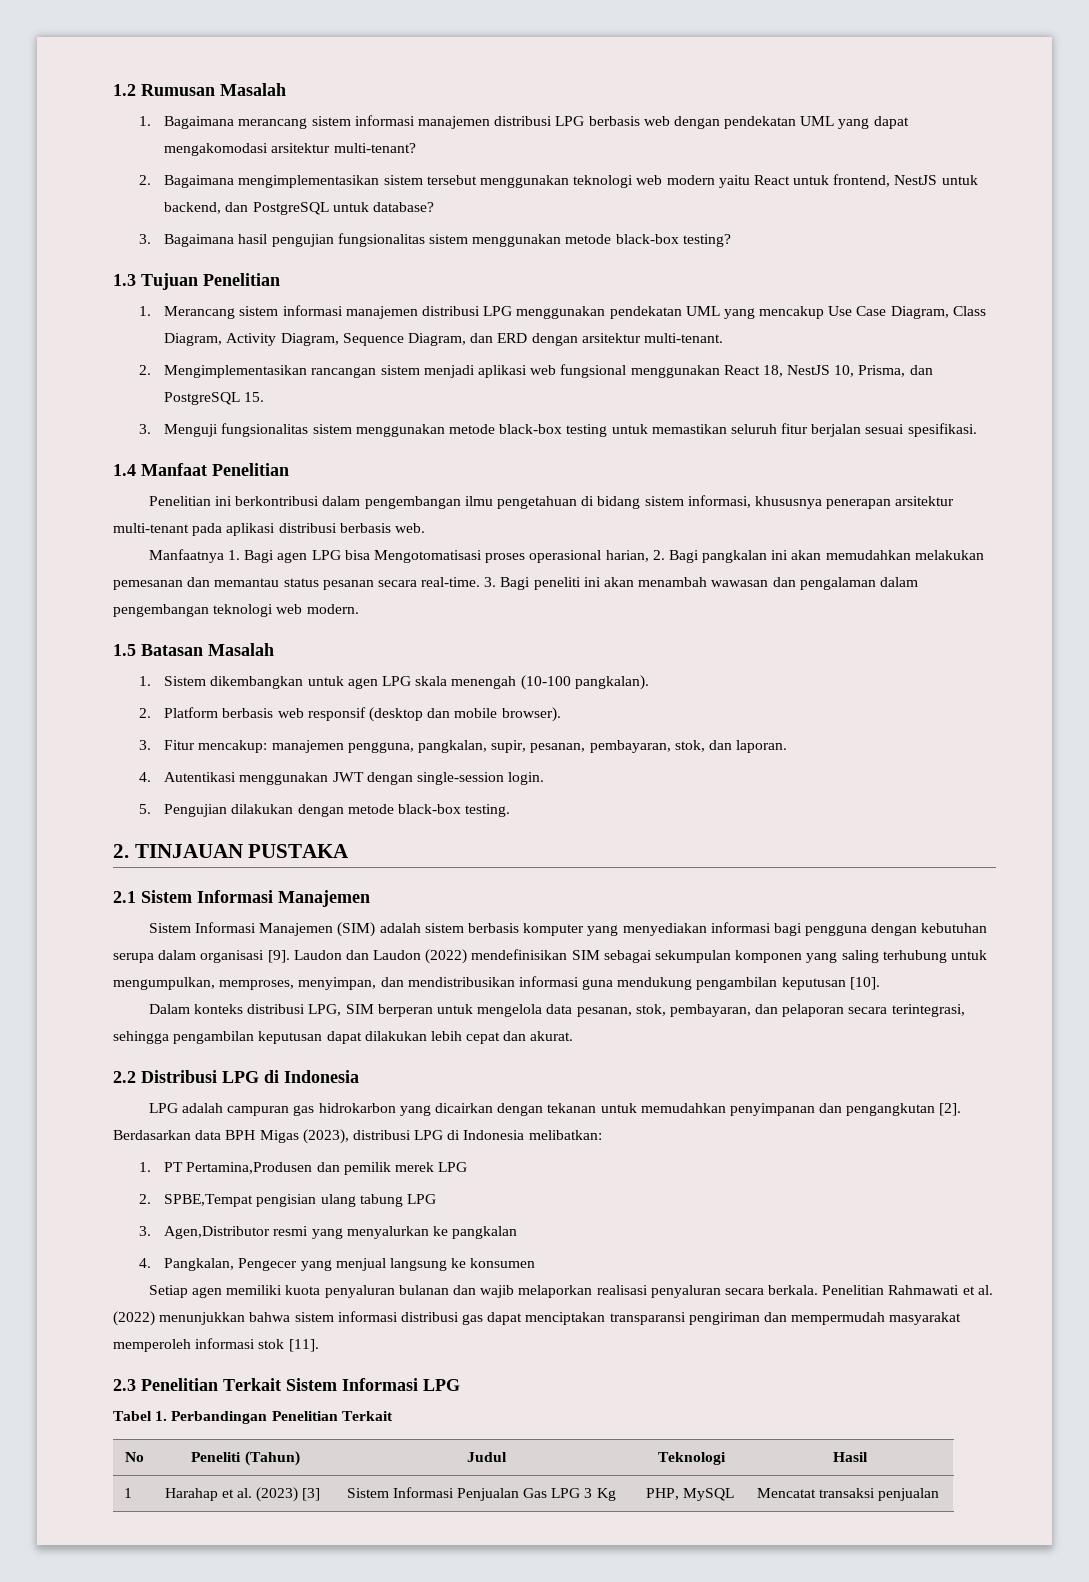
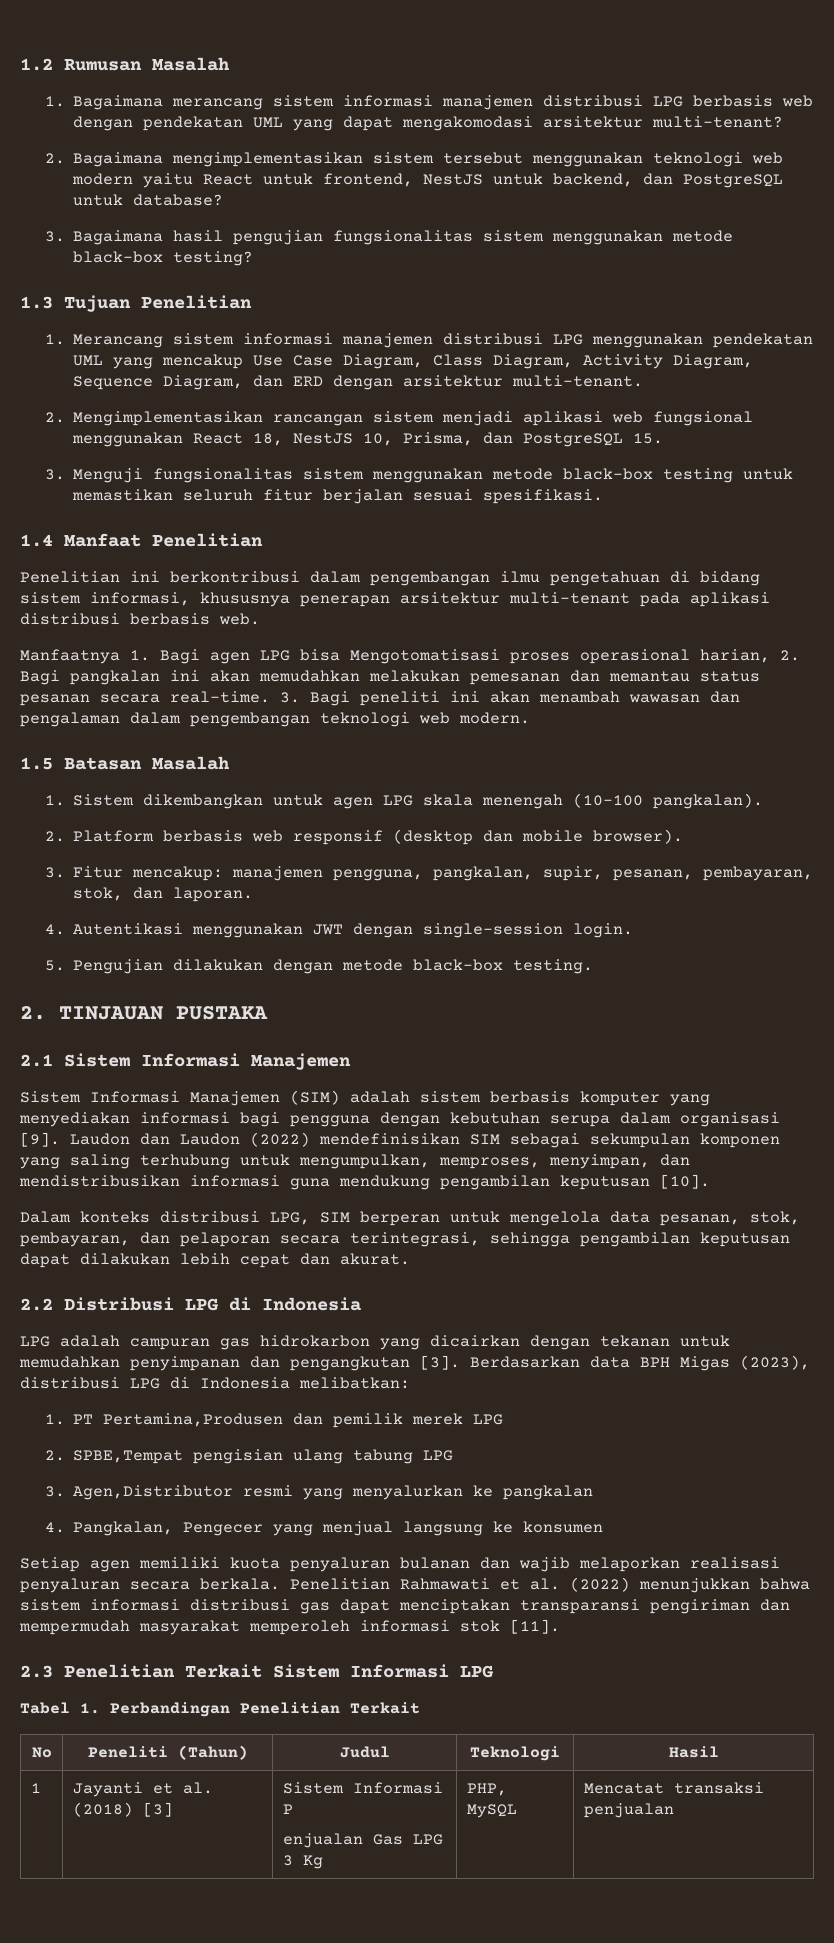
[939,1103,962,1116] [2]. -> [420,1355,460,1370] [3].
[164,1487,299,1502] Harahap et al. (2023) -> [72,1782,213,1797] [72,1802,133,1817] Jayanti et al. (2018)
[456,1488,519,1501] Penjualan -> [282,1804,293,1814] [282,1833,363,1848] P // enjualan

